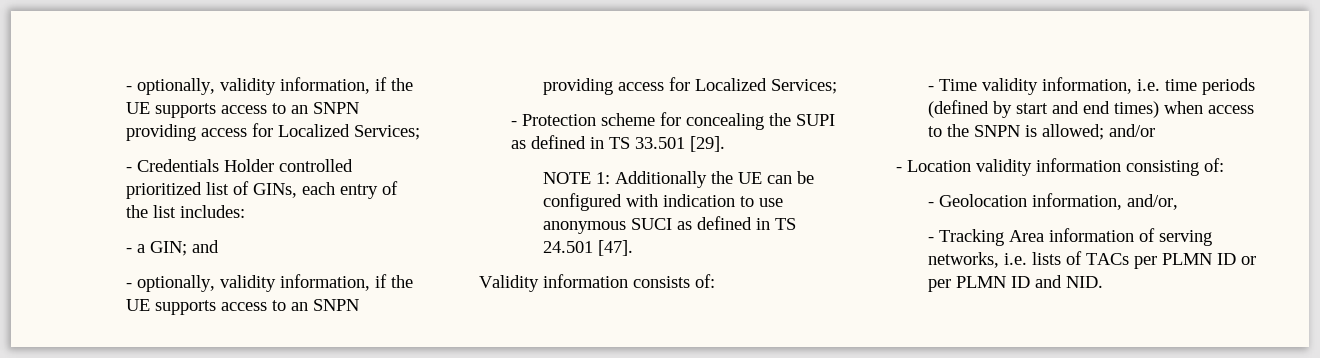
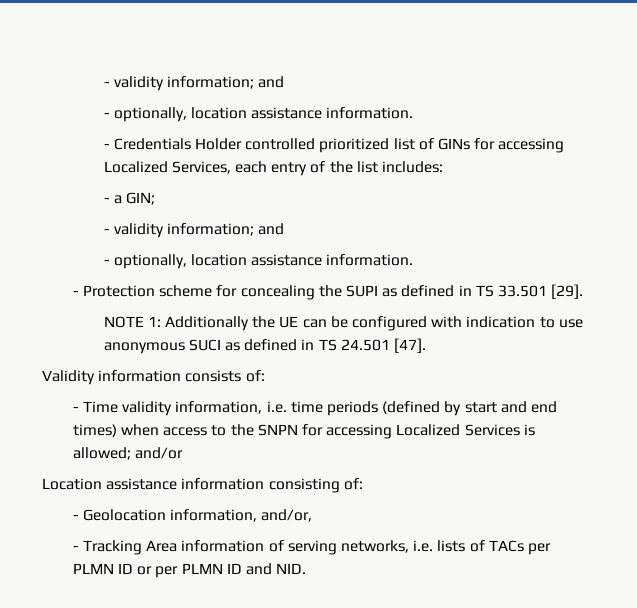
[126,77,414,95] [126,102,360,118] [126,123,421,141] - optionally, validity information, if the UE supports access to an SNPN providing access for Localized Services; -> [103,76,285,91] [103,107,414,122] - validity information; and // - optionally, location assistance information.
[253,183,298,198] GINs, -> [438,138,565,153] [103,161,231,174] GINs for accessing Localized Services,
[192,240,220,253] [126,274,414,292] [126,299,360,315] [543,77,838,95] and // - optionally, validity information, if the UE supports access to an SNPN providing access for Localized Services; -> [103,223,285,238] [103,254,414,269] // - validity information; and // - optionally, location assistance information.
(1021, 131) none -> [301,424,520,439] for accessing Localized Services
[896,159,1032,176] - Location validity -> [42,478,178,490] Location assistance

